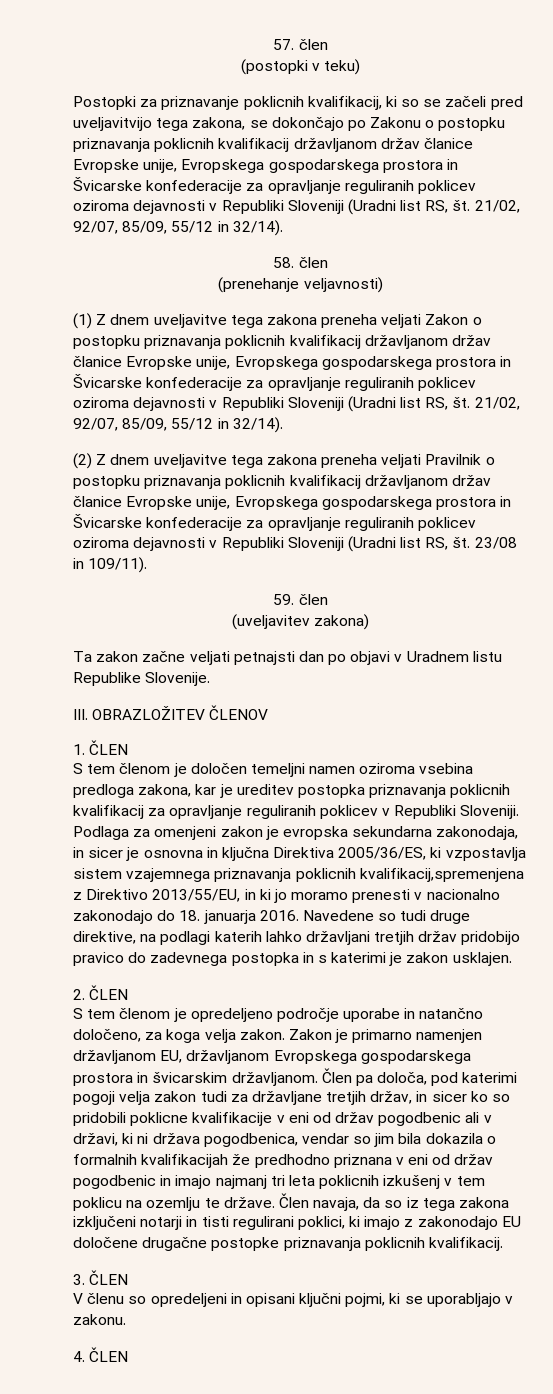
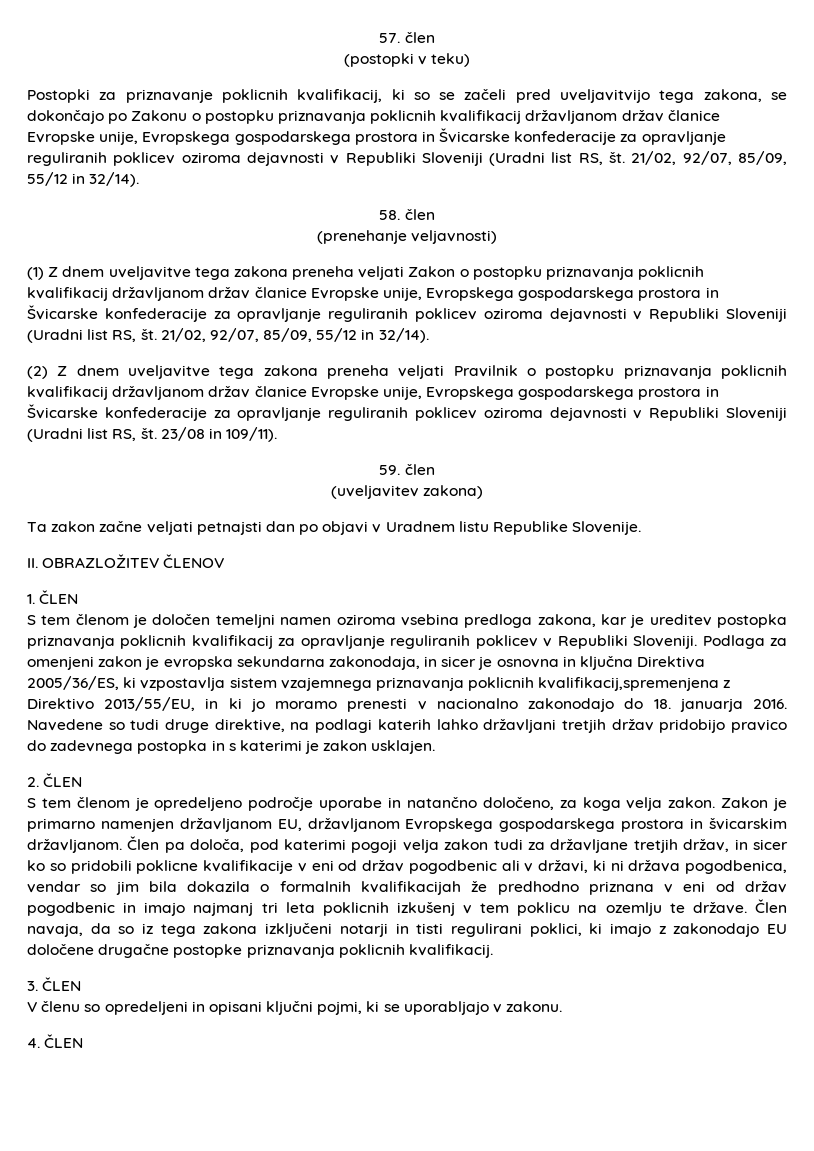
[73,709,88,720] III. -> [27,558,38,568] II.

